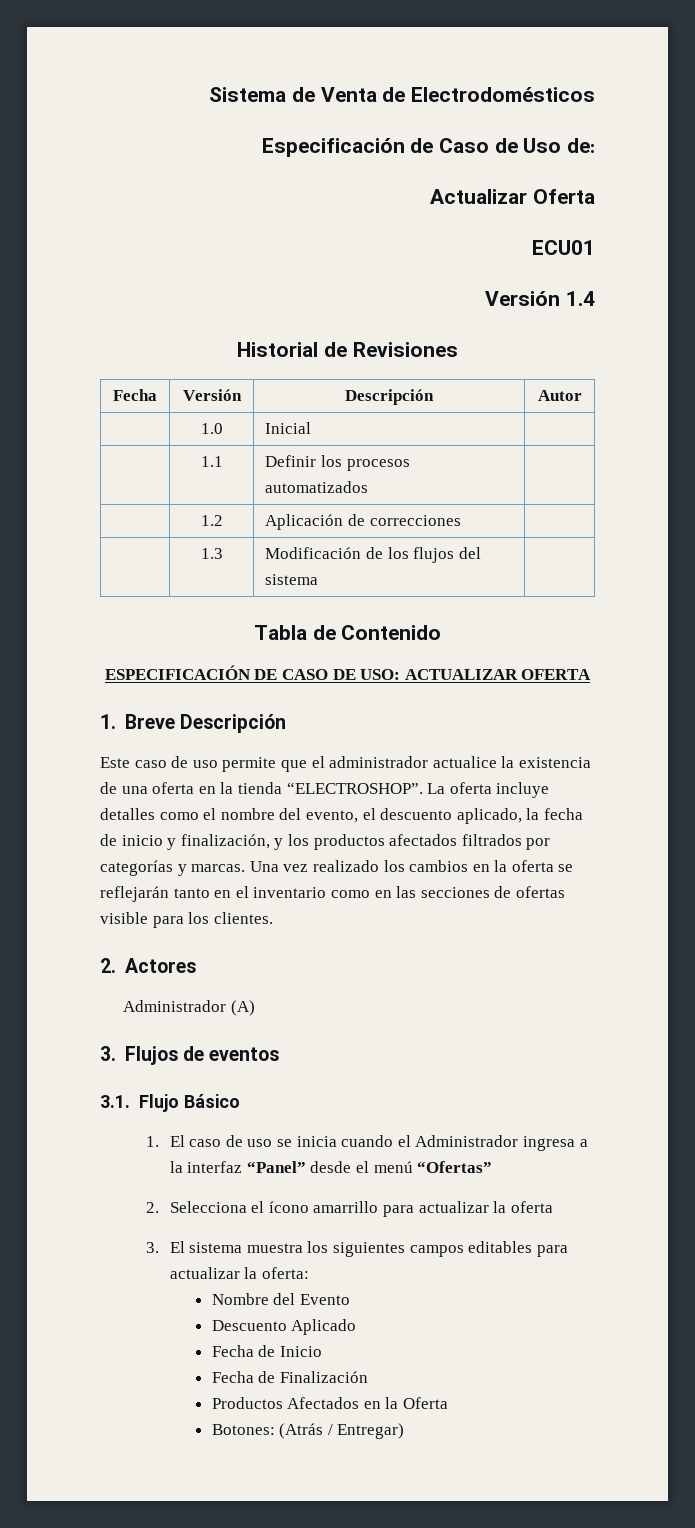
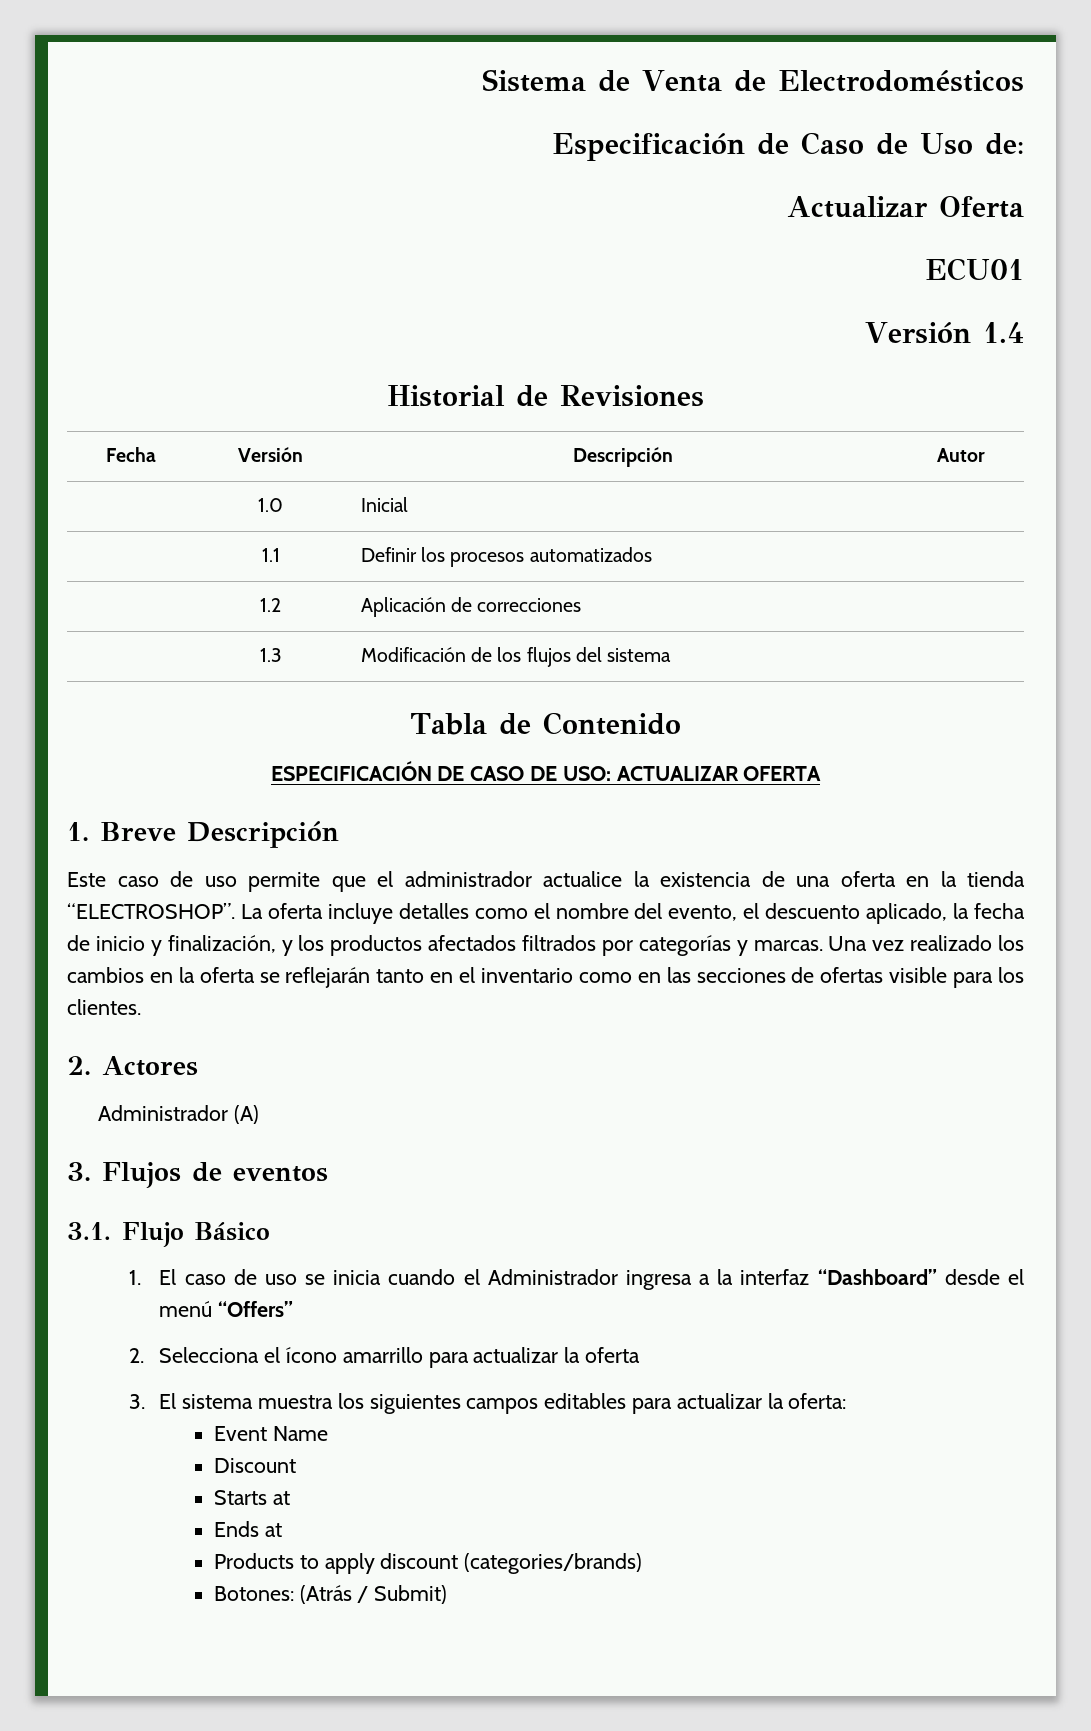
[246,1161,306,1173] “Panel” -> [817,1269,937,1285] “Dashboard”
[417,1161,493,1173] “Ofertas” -> [218,1301,294,1317] “Offers”
[211,1293,350,1305] [211,1319,357,1335] [211,1345,322,1357] [211,1371,368,1383] [211,1397,448,1409] Nombre del Evento // Descuento Aplicado // Fecha de Inicio // Fecha de Finalización // Productos Afectados en la Oferta -> [213,1426,328,1441] [213,1458,296,1473] [213,1490,290,1505] [213,1521,282,1537] [213,1553,643,1574] Event Name // Discount // Starts at // Ends at // Products to apply discount (categories/brands)
[337,1423,405,1439] Entregar) -> [374,1585,448,1604] Submit)

